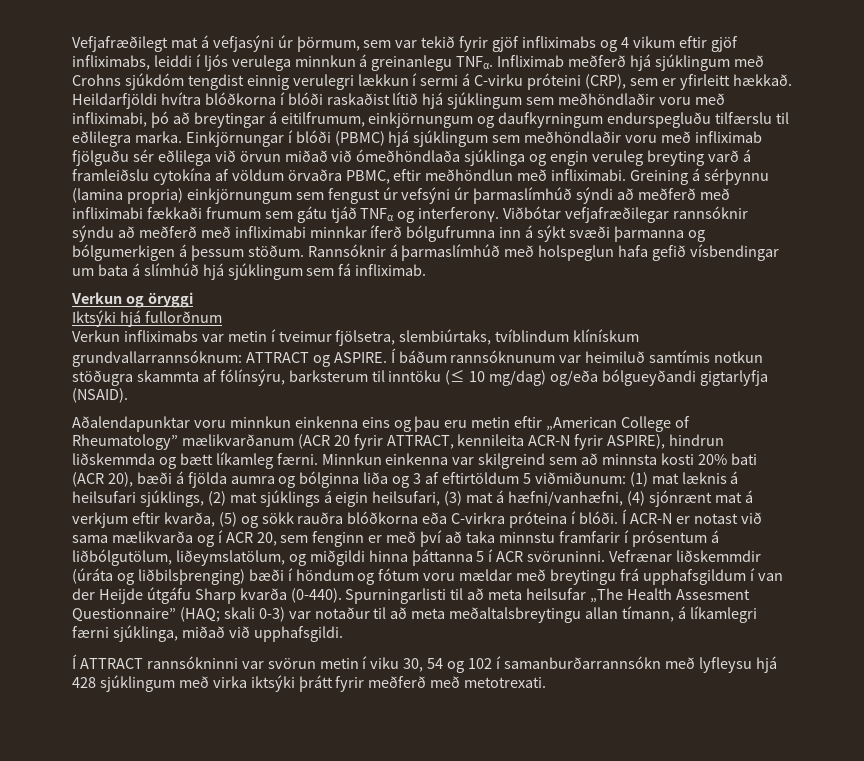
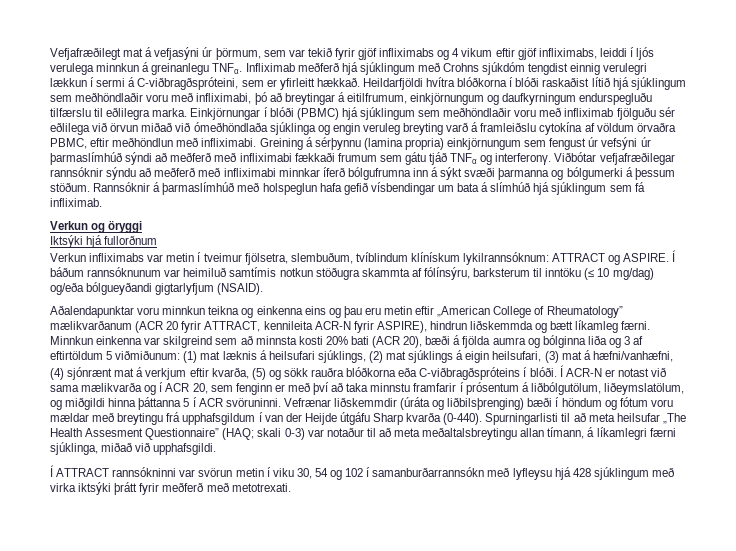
[474,73,627,90] C-virku próteini (CRP), -> [137,77,239,90] C-viðbragðspróteini,
[72,244,175,261] bólgumerkigen -> [566,167,623,180] bólgumerki
[399,329,492,345] slembiúrtaks, -> [290,252,353,264] slembuðum,
[72,350,242,367] grundvallarrannsóknum: -> [463,252,550,265] lykilrannsóknum:
[699,370,768,386] gigtarlyfja -> [155,283,215,295] gigtarlyfjum
(291, 422) none -> [208,306,254,318] teikna og
[451,511,568,528] C-virkra próteina -> [419,367,521,380] C-viðbragðspróteins

